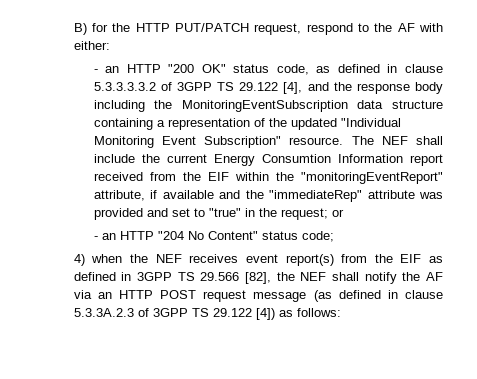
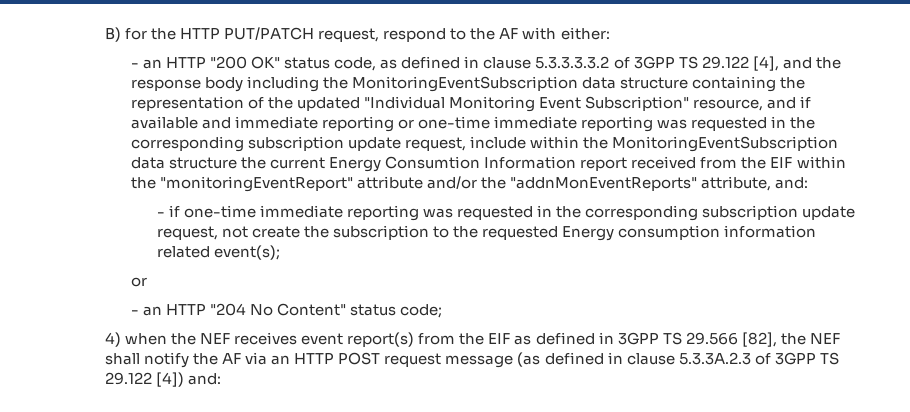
[156,120,165,127] a -> [780,77,806,89] the
[289,136,443,145] [93,154,135,163] resource. The NEF shall include -> [693,96,812,111] [130,116,816,132] [130,136,839,152] [130,157,237,169] resource, and if available and immediate reporting or one-time immediate reporting was requested in the corresponding subscription update request, include within the MonitoringEventSubscription data structure
[93,190,443,202] [93,208,328,220] attribute, if available and the "immediateRep" attribute was provided and set to "true" in the request; -> [357,176,809,191] [156,205,856,221] [156,225,817,241] [156,245,280,260] attribute and/or the "addnMonEventReports" attribute, and: // - if one-time immediate reporting was requested in the corresponding subscription update request, not create the subscription to the requested Energy consumption information related event(s); //
[278,308,341,317] as follows: -> [188,373,222,385] and:

